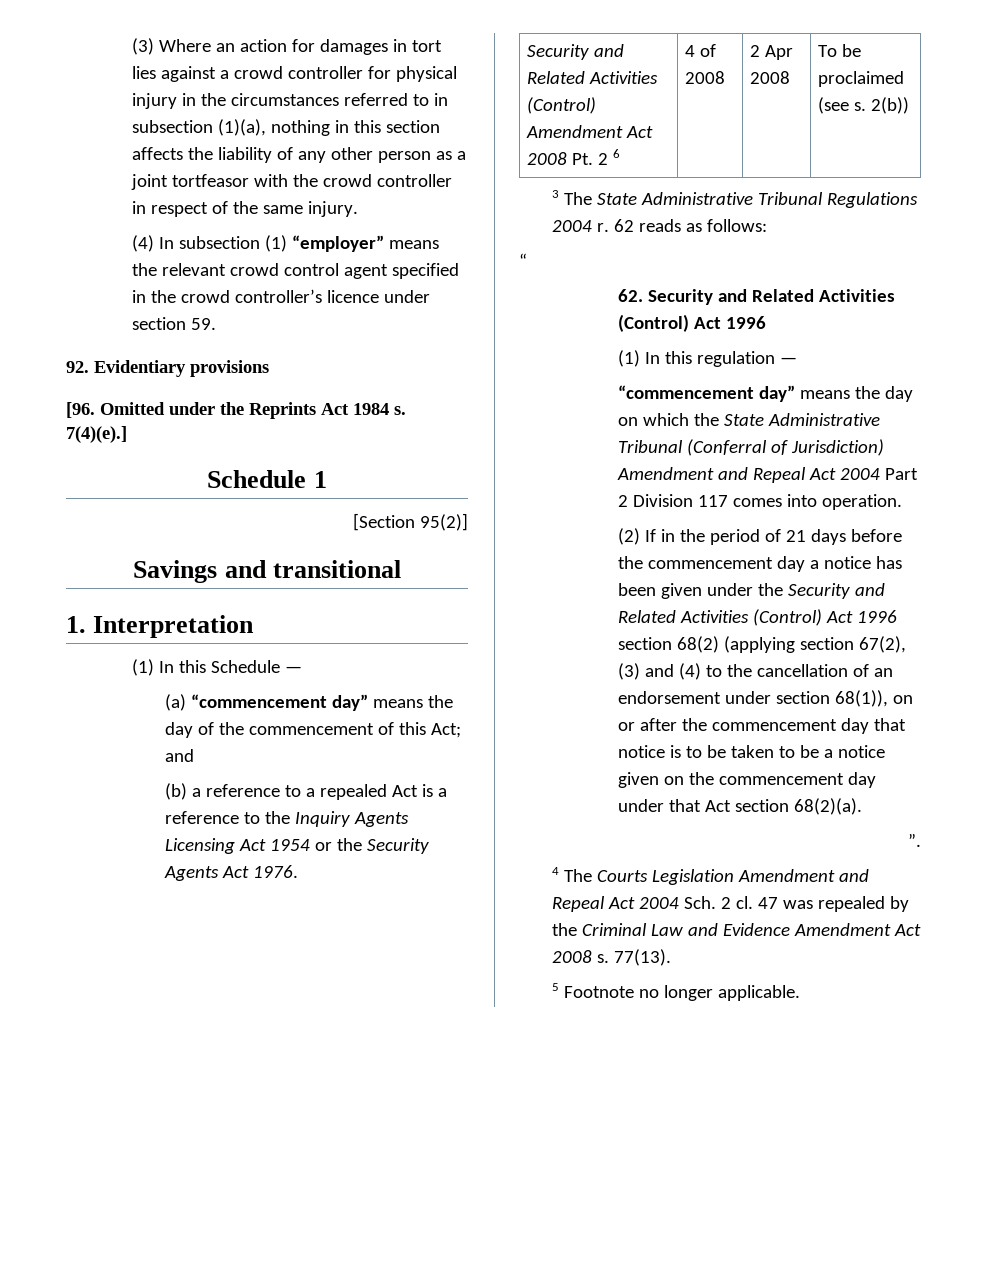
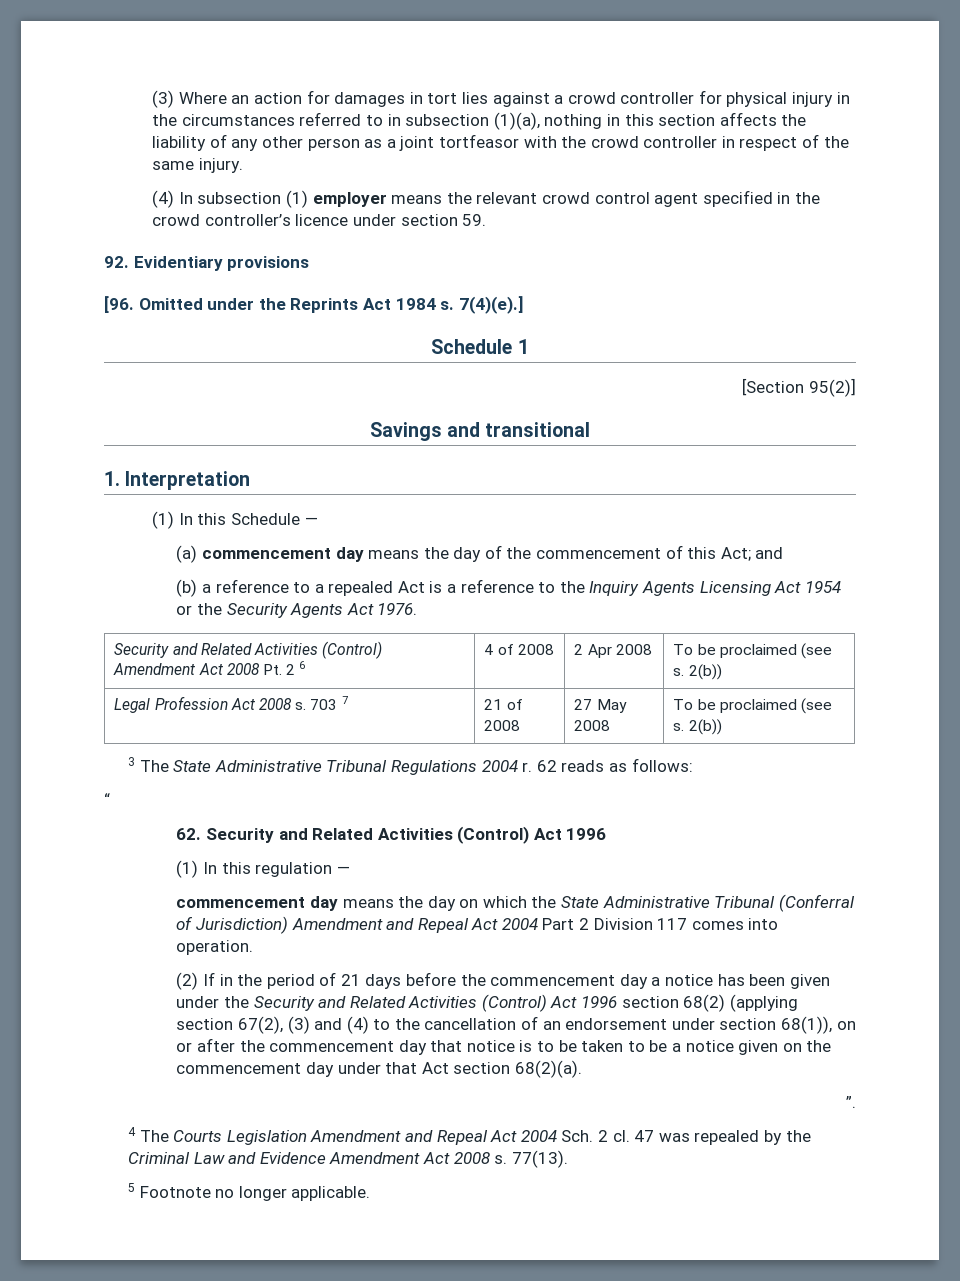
[292,235,385,252] “employer” -> [312,192,387,207] employer
[191,694,369,711] “commencement day” -> [201,547,364,562] commencement day
(909, 105) none -> [114,696,348,713] [484,699,523,710] [484,720,521,731] [574,699,627,713] [574,720,611,731] [673,698,832,714] [673,719,722,735] // Legal Profession Act 2008 s. 703 7 | 21 of 2008 | 27 May 2008 | To be proclaimed (see s. 2(b))
[618,385,796,402] “commencement day” -> [176,896,338,911] commencement day

